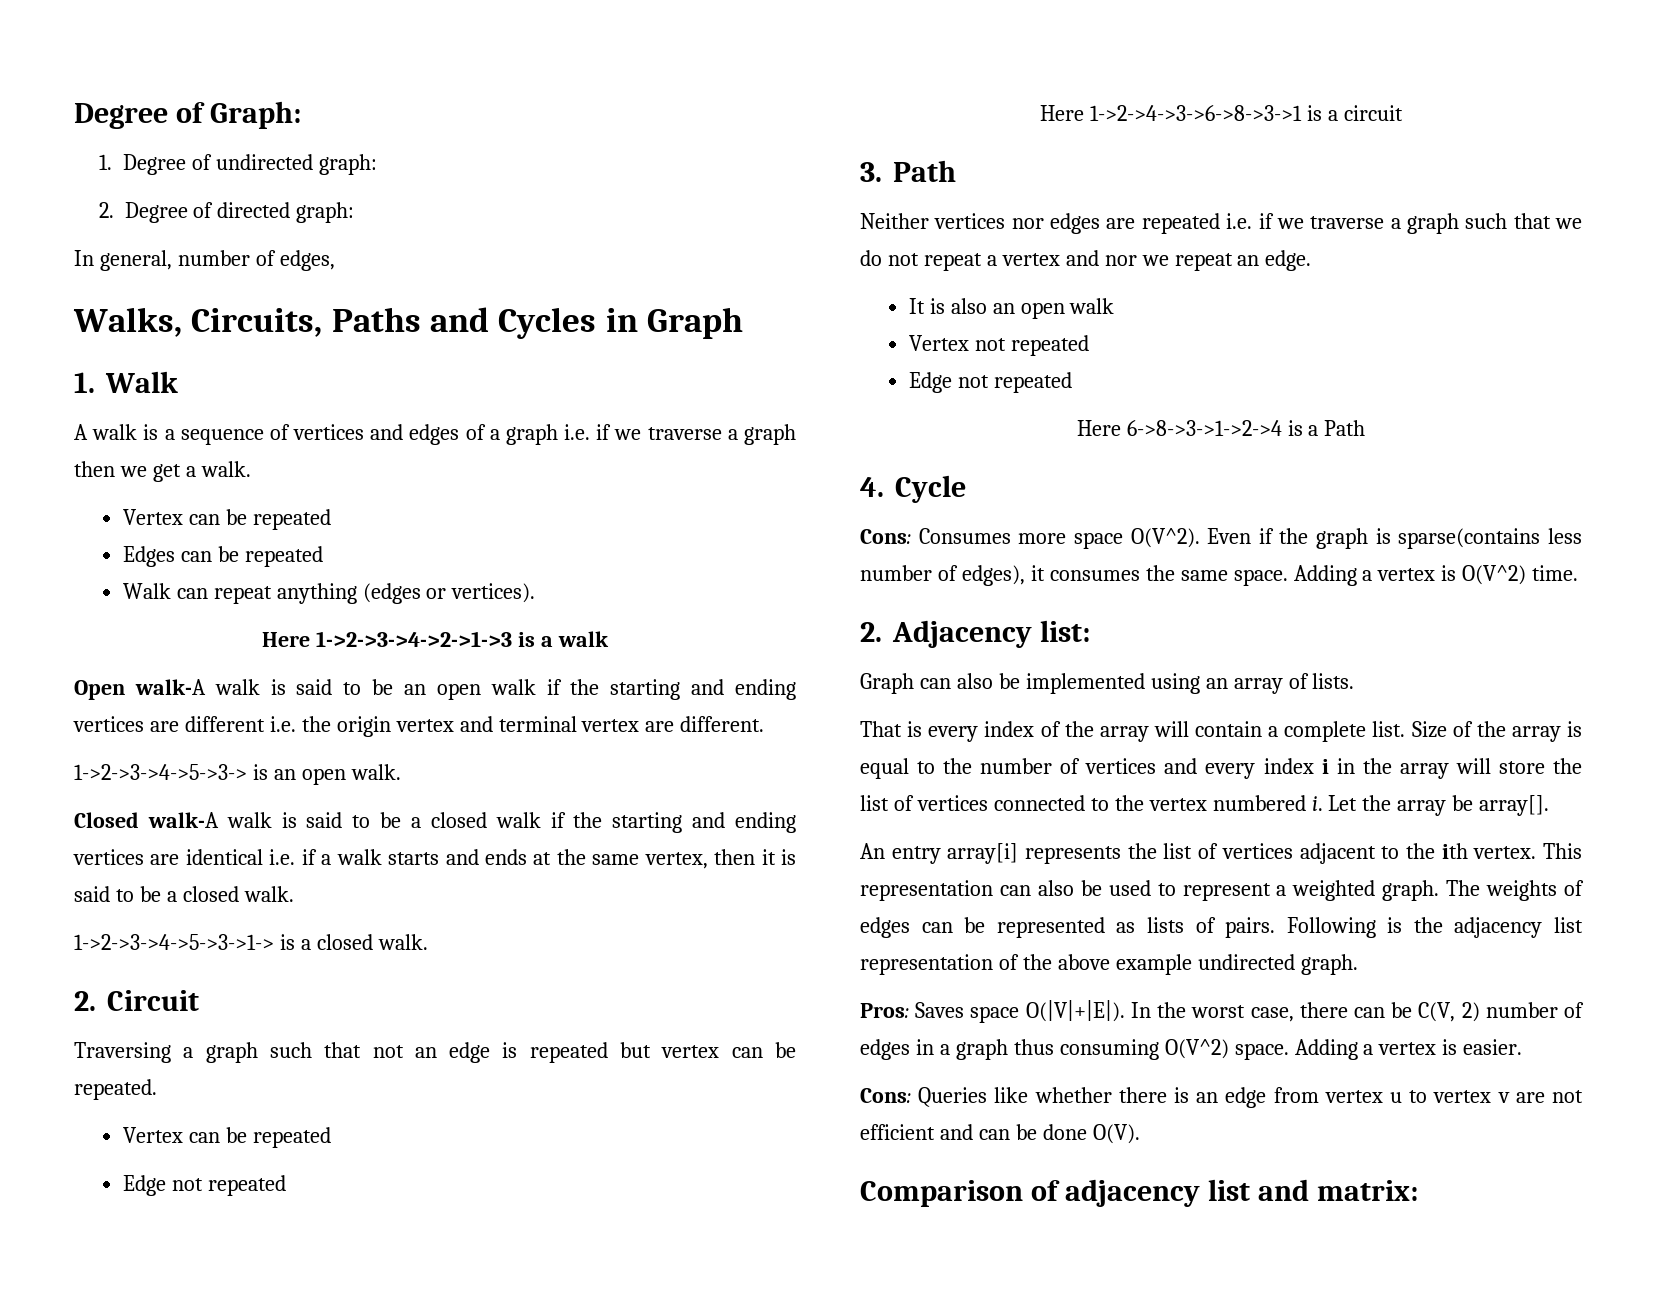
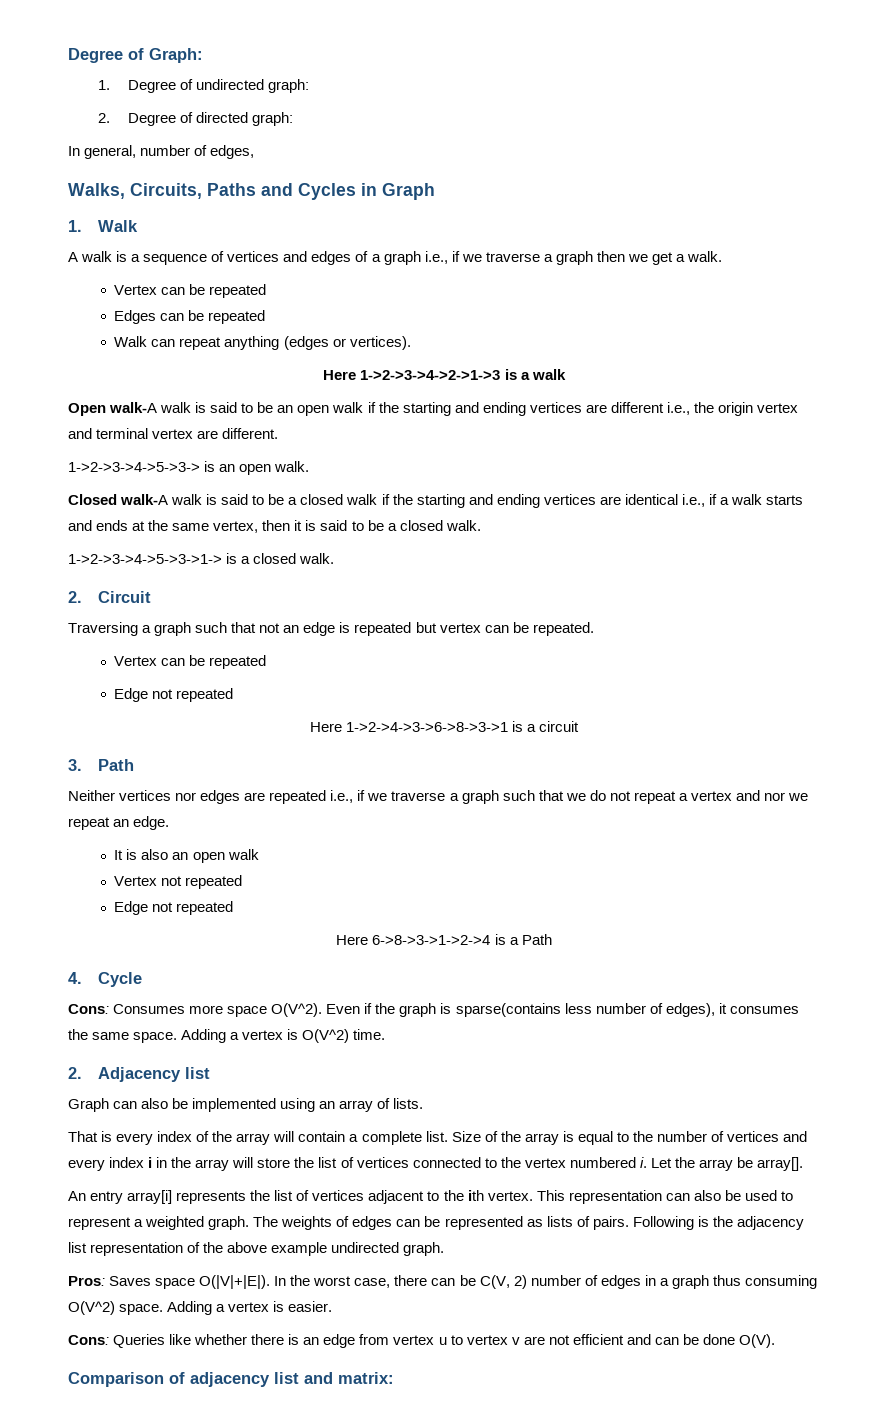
[564,424,591,440] i.e. -> [424,251,448,264] i.e.,
[269,716,296,732] i.e. -> [666,402,690,415] i.e.,
[269,849,296,865] i.e. -> [681,494,705,507] i.e.,
[1226,213,1253,229] i.e. -> [330,790,354,803] i.e.,
[1039,620,1090,642] list: -> [184,1067,210,1079] list

